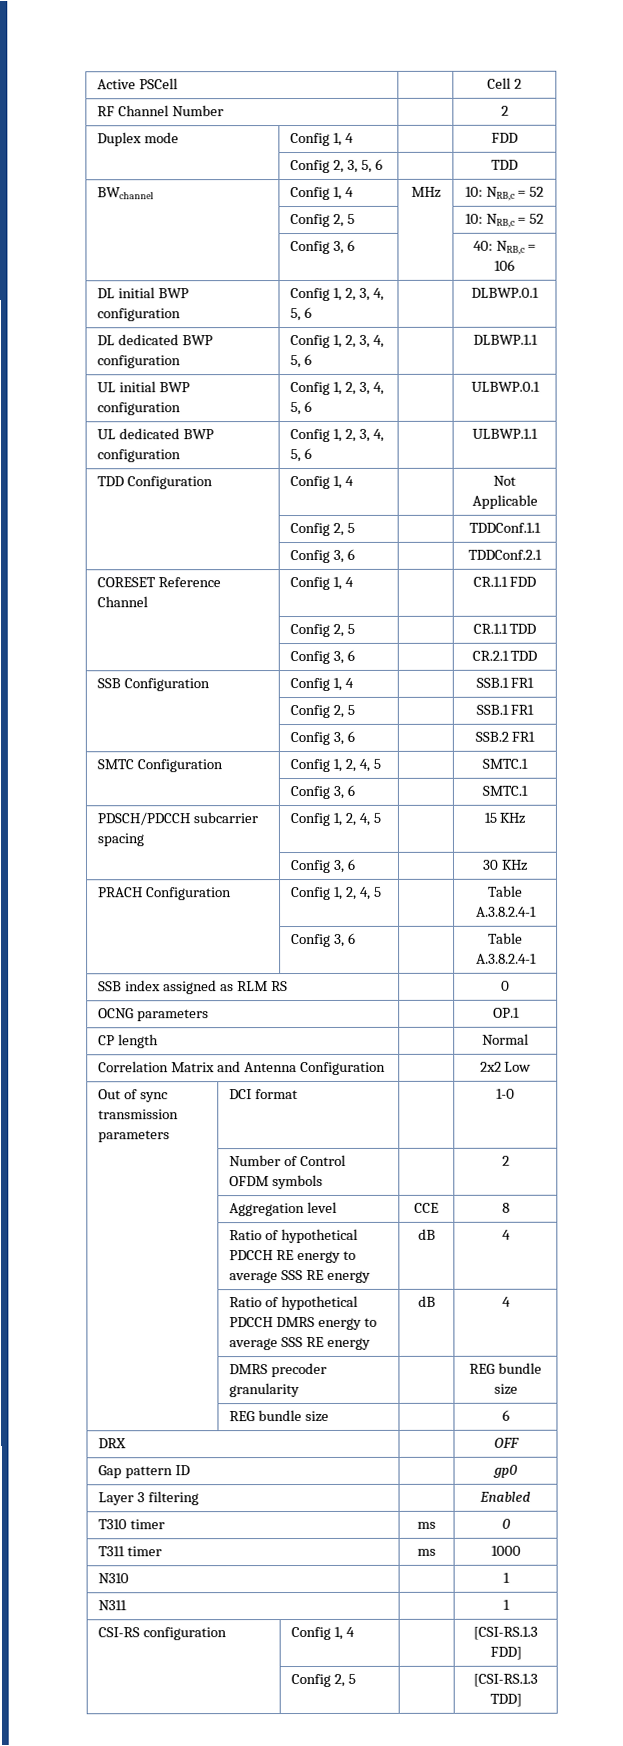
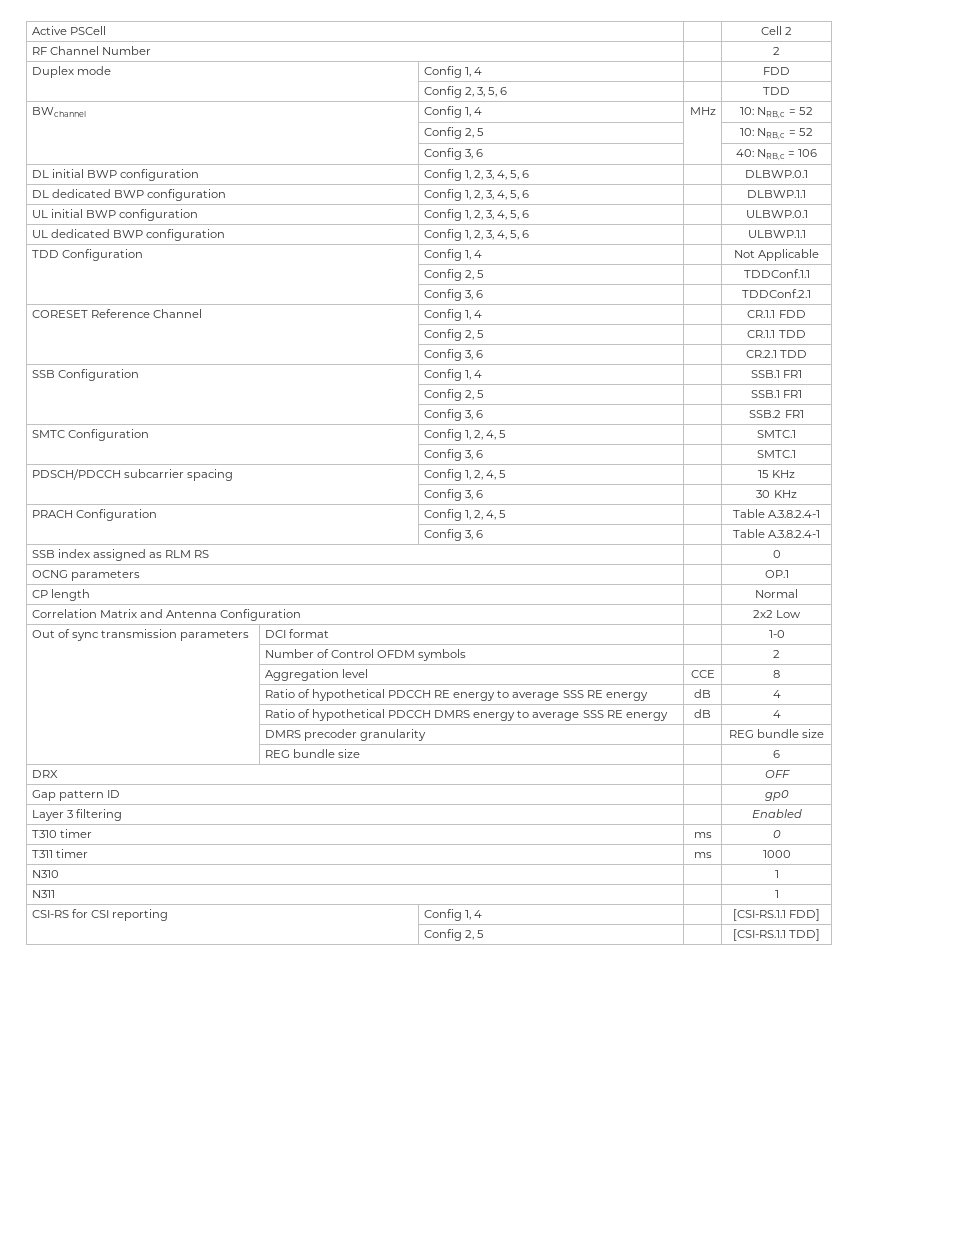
[143,1627,228,1641] [291,1626,356,1641] [473,1626,538,1640] configuration | Config 1, 4 | | [CSI-RS.1.3 -> [71,909,169,921] [423,909,482,921] [732,909,786,921] for CSI reporting | Config 1, 4 | | [CSI-RS.1.1
[473,1673,538,1687] [CSI-RS.1.3 -> [732,929,786,941] [CSI-RS.1.1

